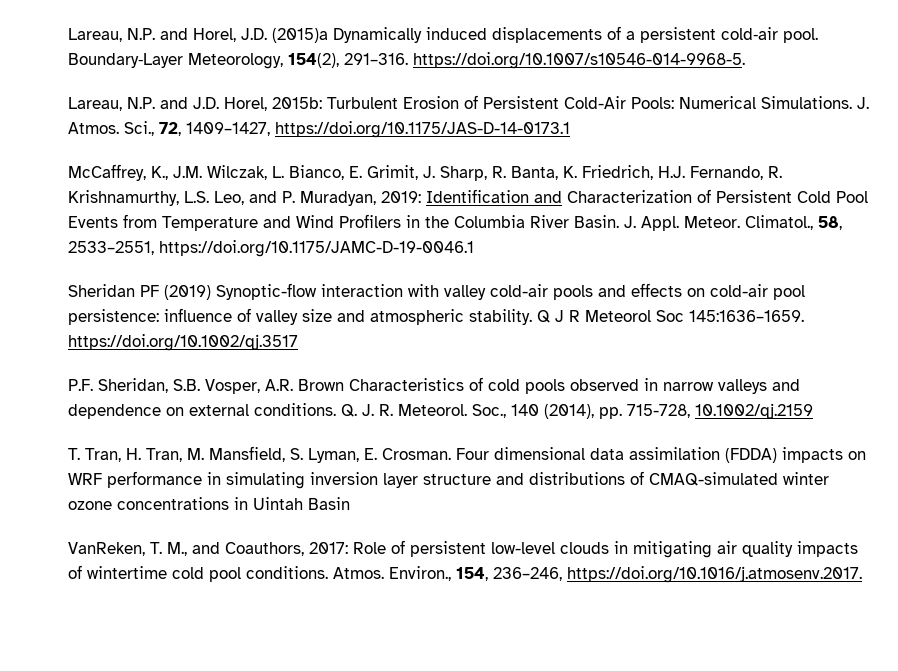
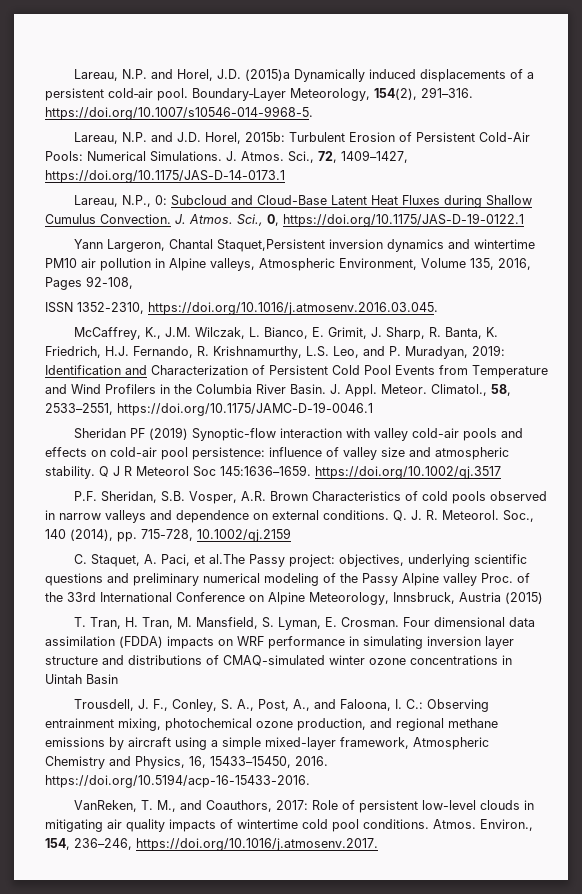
(570, 129) none -> [74,195,533,208] [45,213,524,227] [74,239,536,252] [45,258,531,271] [45,276,133,290] [45,302,438,315] // Lareau, N.P., 0: Subcloud and Cloud-Base Latent Heat Fluxes during Shallow Cumulus Convection. J. Atmos. Sci., 0, https://doi.org/10.1175/JAS-D-19-0122.1 // Yann Largeron, Chantal Staquet,Persistent inversion dynamics and wintertime PM10 air pollution in Alpine valleys, Atmospheric Environment, Volume 135, 2016, Pages 92-108, // ISSN 1352-2310, https://doi.org/10.1016/j.atmosenv.2016.03.045.
(813, 411) none -> [74,554,528,567] [45,573,530,586] [45,592,543,605] // C. Staquet, A. Paci, et al.The Passy project: objectives, underlying scientific questions and preliminary numerical modeling of the Passy Alpine valley Proc. of the 33rd International Conference on Alpine Meteorology, Innsbruck, Austria (2015)
(350, 503) none -> [74,699,490,712] [45,718,498,731] [45,737,489,750] [45,756,328,769] [45,774,310,788] // Trousdell, J. F., Conley, S. A., Post, A., and Faloona, I. C.: Observing entrainment mixing, photochemical ozone production, and regional methane emissions by aircraft using a simple mixed-layer framework, Atmospheric Chemistry and Physics, 16, 15433–15450, 2016. https://doi.org/10.5194/acp-16-15433-2016.

